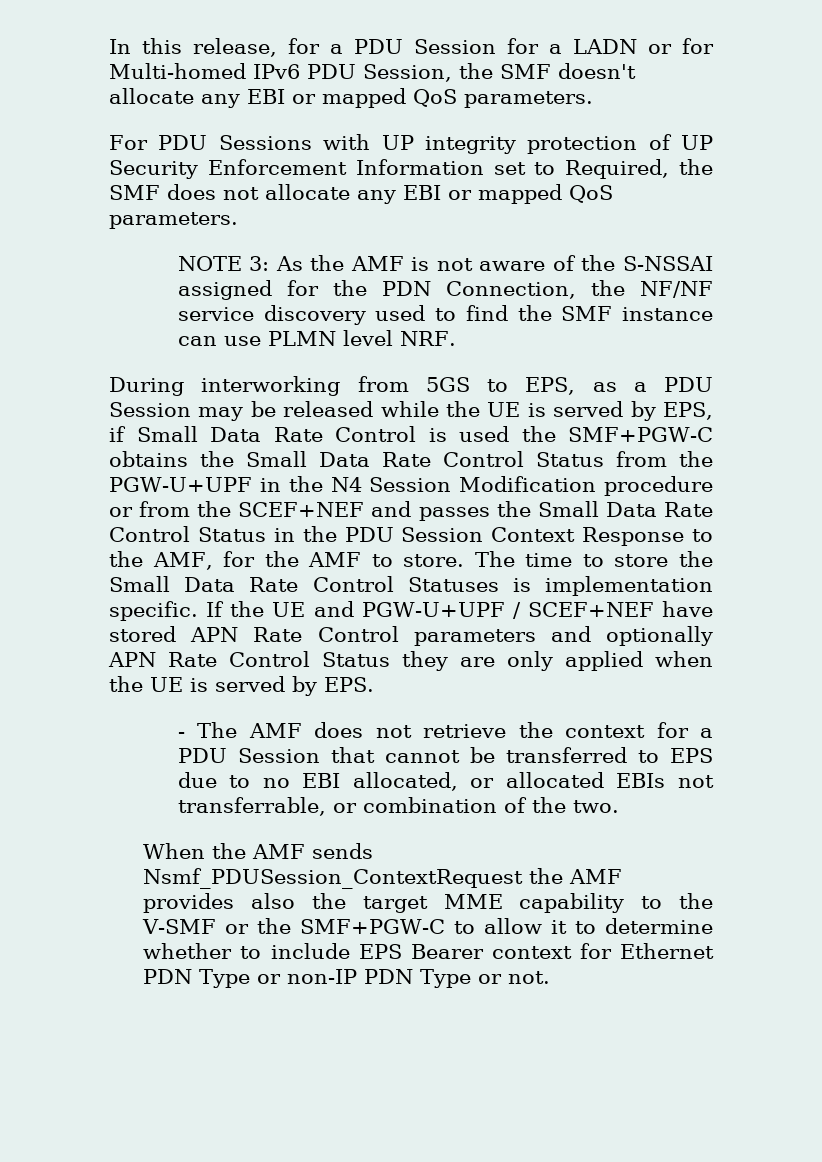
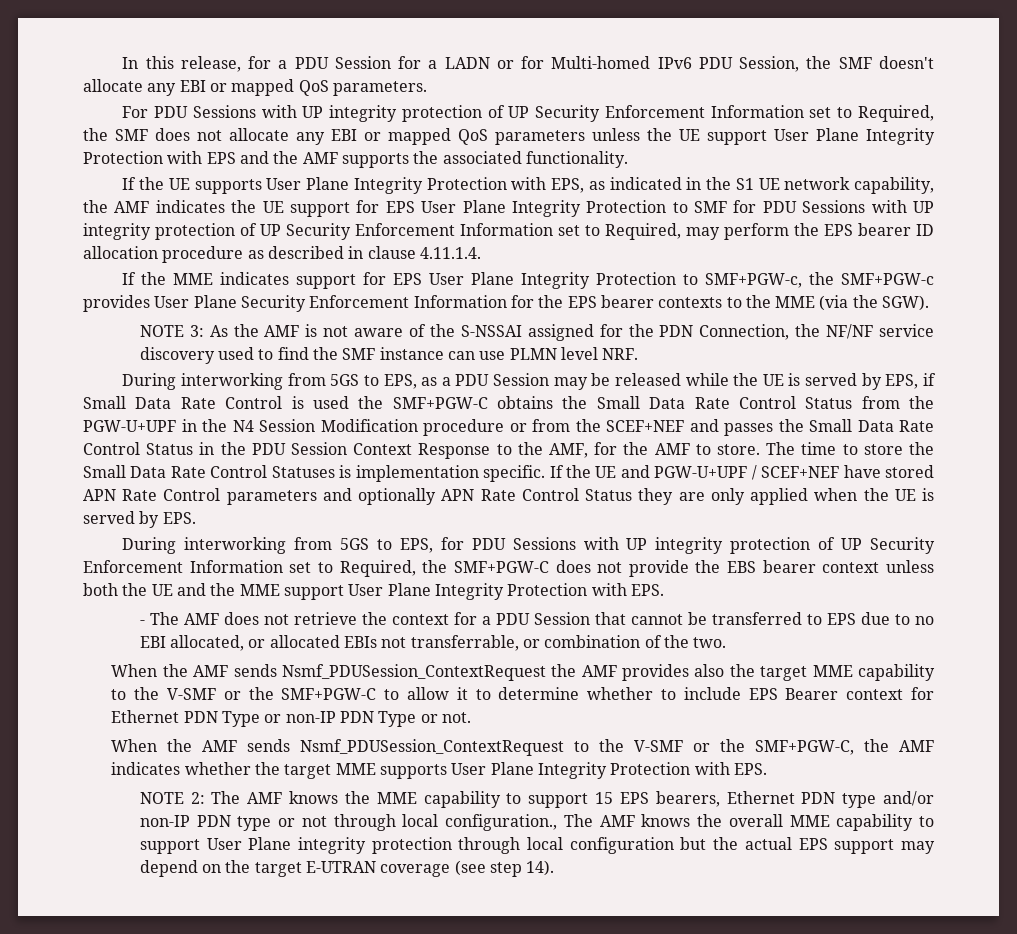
[109,212,238,229] parameters. -> [495,128,935,145] [83,151,628,168] [122,177,935,194] [83,200,935,217] [83,223,934,240] [83,246,481,263] [122,272,935,289] [83,295,930,312] parameters unless the UE support User Plane Integrity Protection with EPS and the AMF supports the associated functionality. // If the UE supports User Plane Integrity Protection with EPS, as indicated in the S1 UE network capability, the AMF indicates the UE support for EPS User Plane Integrity Protection to SMF for PDU Sessions with UP integrity protection of UP Security Enforcement Information set to Required, may perform the EPS bearer ID allocation procedure as described in clause 4.11.1.4. // If the MME indicates support for EPS User Plane Integrity Protection to SMF+PGW-c, the SMF+PGW-c provides User Plane Security Enforcement Information for the EPS bearer contexts to the MME (via the SGW).
(374, 684) none -> [122,537,935,554] [83,560,934,577] [83,583,664,600] // During interworking from 5GS to EPS, for PDU Sessions with UP integrity protection of UP Security Enforcement Information set to Required, the SMF+PGW-C does not provide the EBS bearer context unless both the UE and the MME support User Plane Integrity Protection with EPS.
(551, 977) none -> [111,739,934,756] [111,762,767,779] [139,791,935,808] [139,814,934,831] [139,837,935,854] [139,860,555,877] // When the AMF sends Nsmf_PDUSession_ContextRequest to the V-SMF or the SMF+PGW-C, the AMF indicates whether the target MME supports User Plane Integrity Protection with EPS. // NOTE 2: The AMF knows the MME capability to support 15 EPS bearers, Ethernet PDN type and/or non-IP PDN type or not through local configuration., The AMF knows the overall MME capability to support User Plane integrity protection through local configuration but the actual EPS support may depend on the target E-UTRAN coverage (see step 14).

